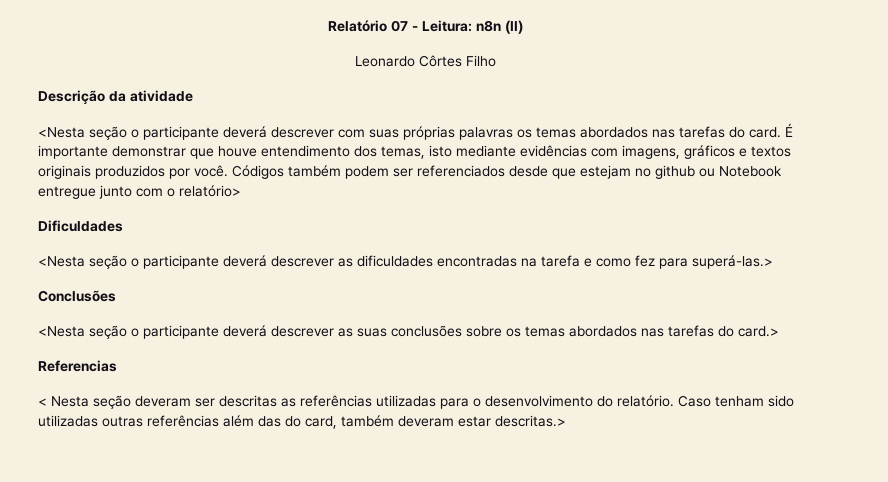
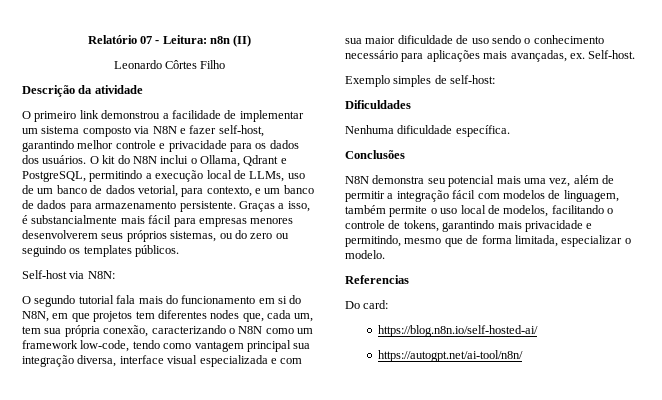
[38,123,793,140] [38,145,791,159] [38,165,782,179] [38,185,241,199] [38,220,123,232] [38,255,773,269] [38,290,116,302] [38,325,779,339] [38,360,117,372] [38,395,794,409] [38,415,566,429] <Nesta seção o participante deverá descrever com suas próprias palavras os temas abordados nas tarefas do card. É importante demonstrar que houve entendimento dos temas, isto mediante evidências com imagens, gráficos e textos originais produzidos por você. Códigos também podem ser referenciados desde que estejam no github ou Notebook entregue junto com o relatório> // Dificuldades // <Nesta seção o participante deverá descrever as dificuldades encontradas na tarefa e como fez para superá-las.> // Conclusões // <Nesta seção o participante deverá descrever as suas conclusões sobre os temas abordados nas tarefas do card.> // Referencias // < Nesta seção deveram ser descritas as referências utilizadas para o desenvolvimento do relatório. Caso tenham sido utilizadas outras referências além das do card, também deveram estar descritas.> -> [22,110,304,122] [22,125,264,137] [22,140,299,152] [22,155,287,167] [22,170,305,182] [22,185,314,197] [22,200,310,212] [22,215,294,227] [22,230,289,242] [22,245,180,257] [22,270,115,279] [22,295,302,307] [22,310,314,322] [22,325,313,337] [22,340,311,352] [22,355,303,367] [345,35,604,44] [345,50,636,62] [345,75,496,87] [345,100,411,109] [345,125,510,137] [345,150,405,159] [345,175,614,187] [345,190,619,202] [345,205,613,217] [345,220,593,232] [345,235,631,247] [345,250,385,259] [345,275,409,284] [345,300,389,309] [378,325,539,337] [378,350,524,362] O primeiro link demonstrou a facilidade de implementar um sistema composto via N8N e fazer self-host, garantindo melhor controle e privacidade para os dados dos usuários. O kit do N8N inclui o Ollama, Qdrant e PostgreSQL, permitindo a execução local de LLMs, uso de um banco de dados vetorial, para contexto, e um banco de dados para armazenamento persistente. Graças a isso, é substancialmente mais fácil para empresas menores desenvolverem seus próprios sistemas, ou do zero ou seguindo os templates públicos. // Self-host via N8N: // O segundo tutorial fala mais do funcionamento em si do N8N, em que projetos tem diferentes nodes que, cada um, tem sua própria conexão, caracterizando o N8N como um framework low-code, tendo como vantagem principal sua integração diversa, interface visual especializada e com sua maior dificuldade de uso sendo o conhecimento necessário para aplicações mais avançadas, ex. Self-host. // Exemplo simples de self-host: // Dificuldades // Nenhuma dificuldade específica. // Conclusões // N8N demonstra seu potencial mais uma vez, além de permitir a integração fácil com modelos de linguagem, também permite o uso local de modelos, facilitando o controle de tokens, garantindo mais privacidade e permitindo, mesmo que de forma limitada, especializar o modelo. // Referencias // Do card: // https://blog.n8n.io/self-hosted-ai/ // https://autogpt.net/ai-tool/n8n/

